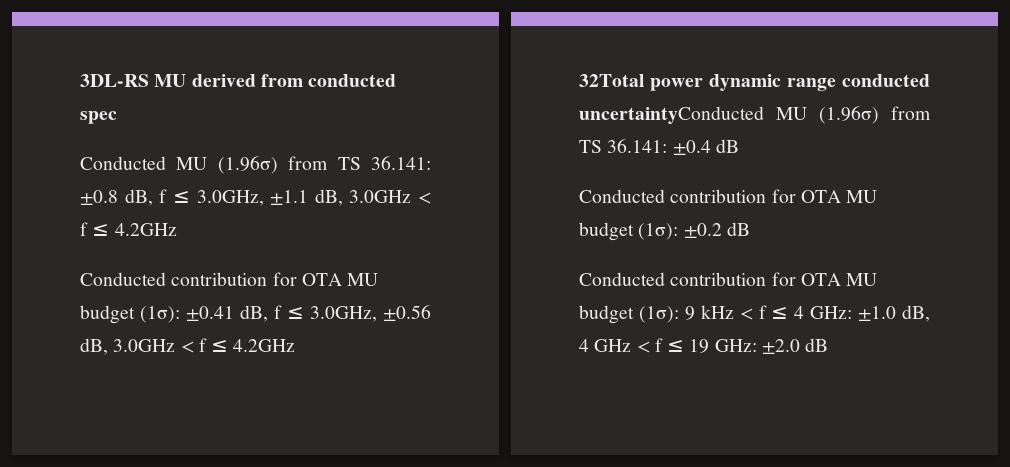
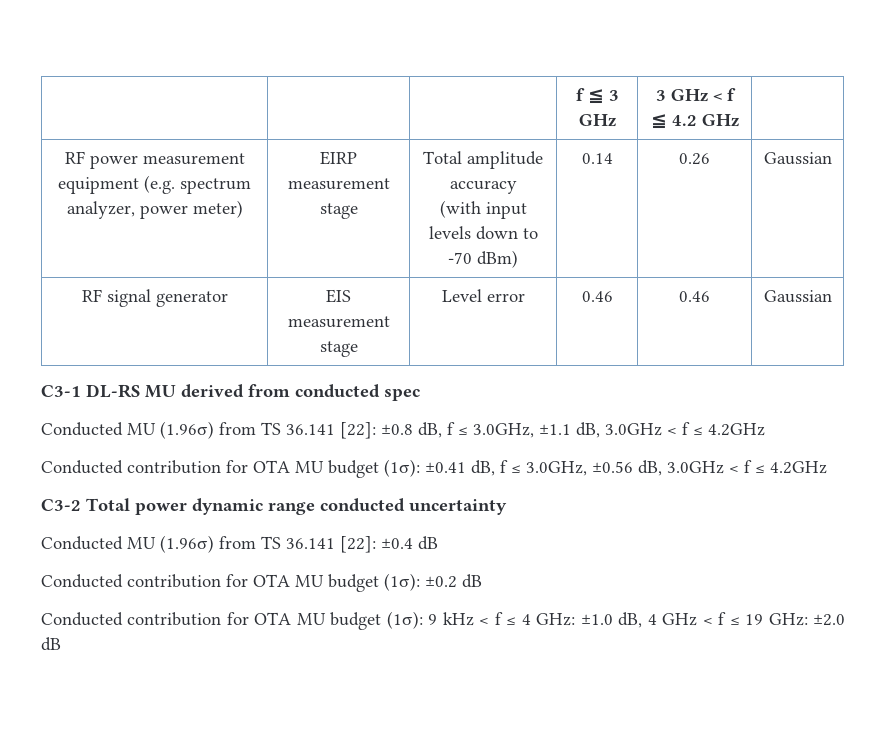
[80,74,149,87] 3DL-RS -> [575,88,619,104] [578,114,616,127] [655,88,736,102] [650,114,739,129] [64,151,245,169] [58,175,251,194] [66,200,243,219] [320,151,357,165] [287,178,390,190] [319,203,358,219] [423,151,543,169] [449,180,517,194] [439,200,527,219] [428,226,538,240] [448,250,518,268] [581,153,613,164] [679,153,710,165] [763,152,832,165] [81,289,228,307] [326,289,351,303] [287,316,390,328] [319,341,358,357] [441,289,525,302] [581,291,613,302] [679,291,710,302] [763,290,832,303] [41,384,140,398] | | | f ≦ 3 GHz | 3 GHz < f ≦ 4.2 GHz | // RF power measurement equipment (e.g. spectrum analyzer, power meter) | EIRP measurement stage | Total amplitude accuracy // (with input levels down to -70 dBm) | 0.14 | 0.26 | Gaussian // RF signal generator | EIS measurement stage | Level error | 0.46 | 0.46 | Gaussian // C3-1 DL-RS
[371,156,431,170] 36.141: -> [286,422,376,439] 36.141 [22]:
[579,74,644,87] 32Total -> [41,498,130,511] C3-2 Total
[579,106,931,124] [579,139,668,153] uncertaintyConducted MU (1.96σ) from TS 36.141: -> [409,499,507,515] [41,535,376,553] uncertainty // Conducted MU (1.96σ) from TS 36.141 [22]:

